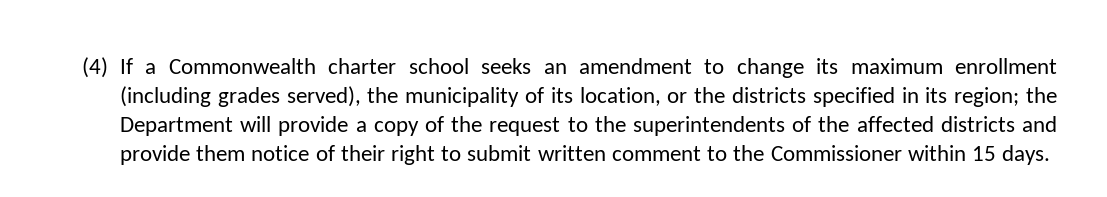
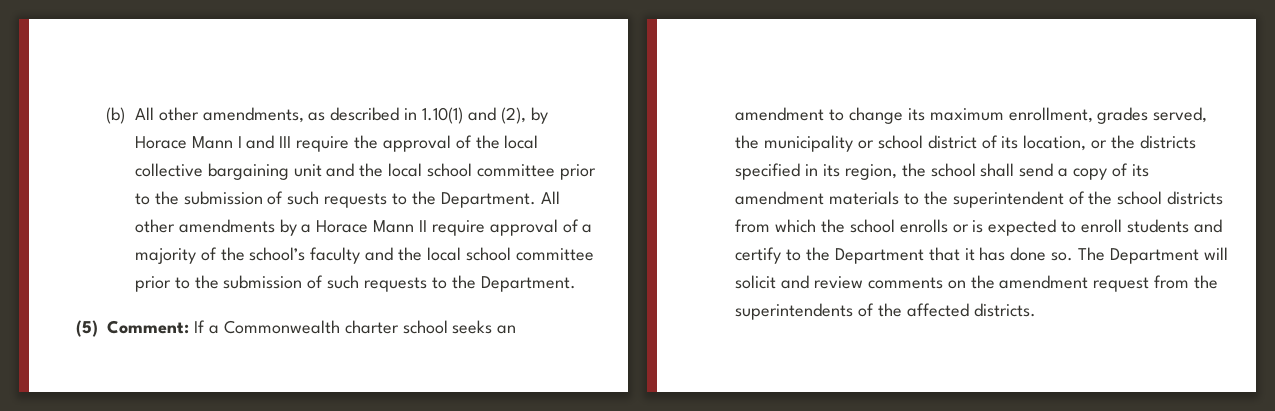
[82,57,109,78] (4) -> [105,107,548,124] [134,135,539,152] [134,163,596,180] [134,191,560,208] [134,219,593,236] [134,247,594,264] [134,275,576,292] [76,320,190,337] (b) All other amendments, as described in 1.10(1) and (2), by Horace Mann I and III require the approval of the local collective bargaining unit and the local school committee prior to the submission of such requests to the Department. All other amendments by a Horace Mann II require approval of a majority of the school’s faculty and the local school committee prior to the submission of such requests to the Department. // (5) Comment:
[955,58,1057,74] [119,86,520,107] enrollment (including grades served), the municipality -> [1008,107,1208,124] [735,135,977,152] enrollment, grades served, the municipality or school district
[954,87,1058,107] [119,116,588,136] region; the Department will provide a copy of the request to -> [844,163,1149,180] [735,191,1224,208] [735,219,1222,236] [735,247,1228,264] [735,275,1190,292] region, the school shall send a copy of its amendment materials to the superintendent of the school districts from which the school enrolls or is expected to enroll students and certify to the Department that it has done so. The Department will solicit and review comments on the amendment request from
[940,116,1057,132] [119,145,1051,165] districts and provide them notice of their right to submit written comment to the Commissioner within 15 days. -> [973,303,1036,317] districts.

